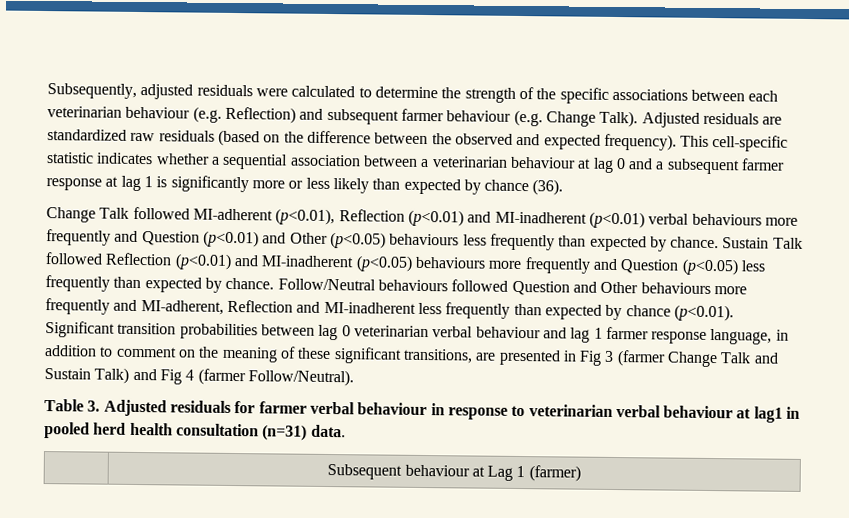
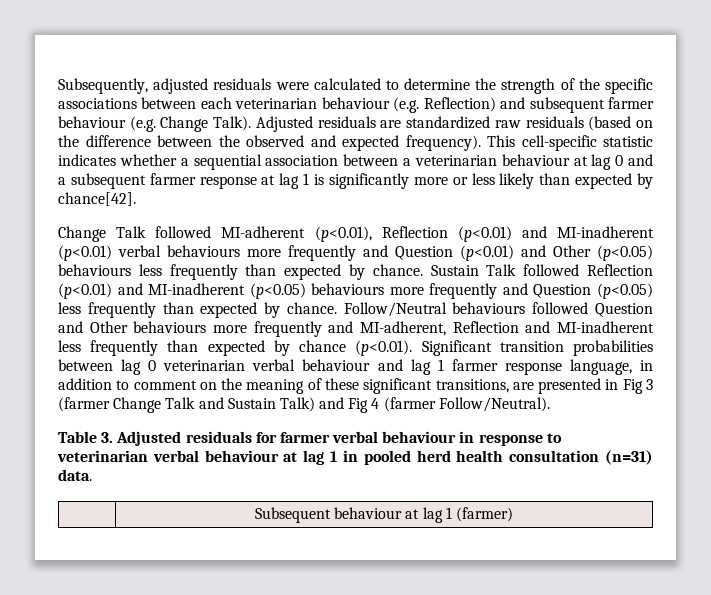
[484,179,564,196] chance (36). -> [58,192,136,206] chance[42].
[753,406,783,423] lag1 -> [303,450,338,465] lag 1
[487,465,514,481] Lag -> [422,507,443,523] lag

